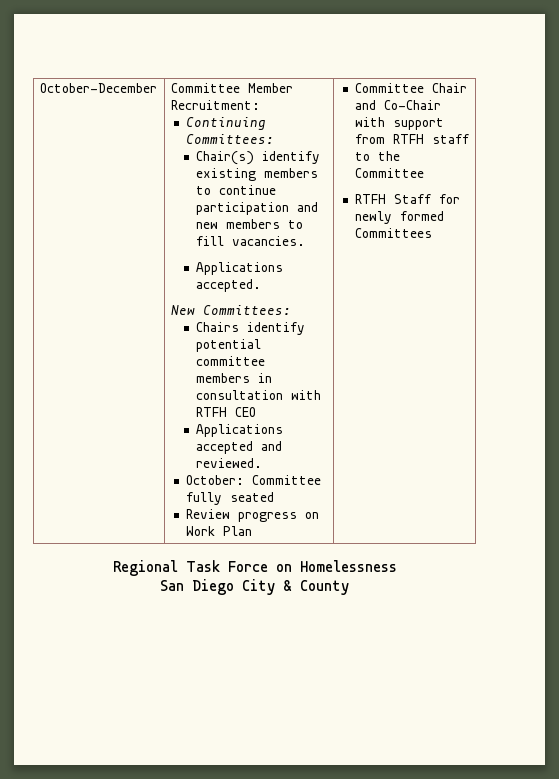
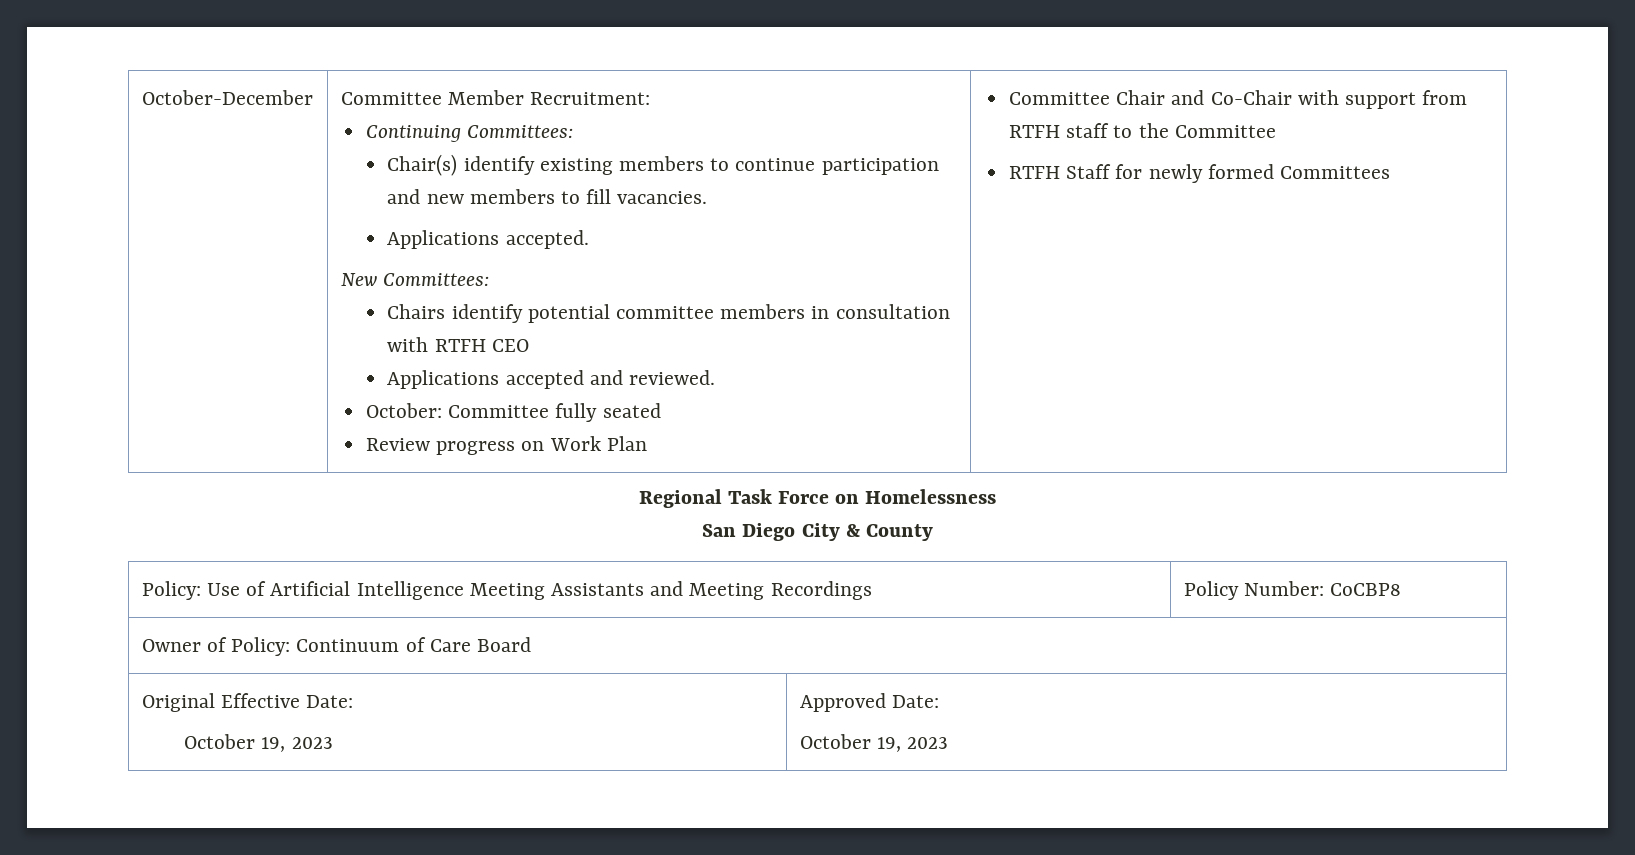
(349, 587) none -> [141,581,872,600] [1183,581,1402,600] [141,637,531,656] [141,693,354,712] [184,734,333,752] [799,693,939,712] [799,734,949,752] // Policy: Use of Artificial Intelligence Meeting Assistants and Meeting Recordings | Policy Number: CoCBP8 // Owner of Policy: Continuum of Care Board // Original Effective Date: // October 19, 2023 | Approved Date: // October 19, 2023

